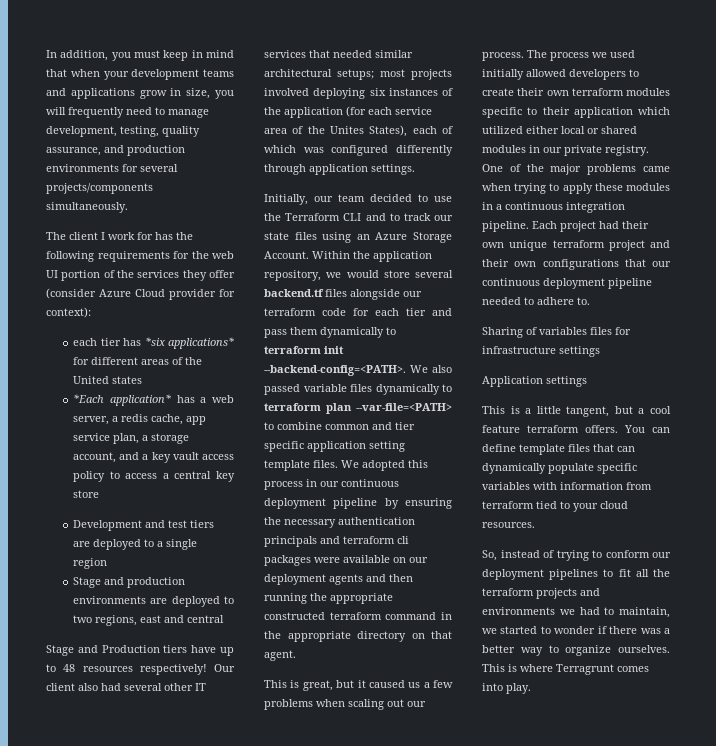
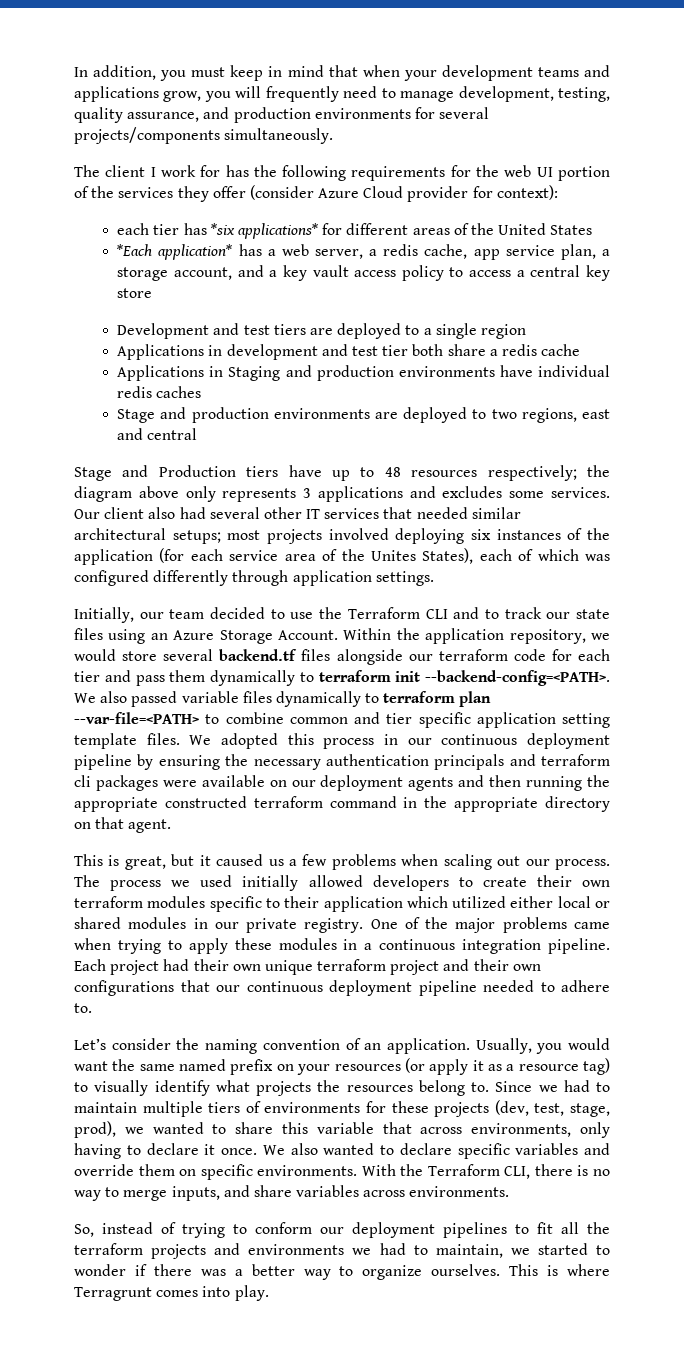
[139,88,211,99] grow in size, -> [163,91,202,102] grow,
[112,376,143,384] states -> [550,225,593,235] States
(108, 563) none -> [117,344,581,360] [117,365,610,381] [117,386,202,398] // Applications in development and test tier both share a redis cache // Applications in Staging and production environments have individual redis caches
[139,664,207,675] respectively! -> [487,465,610,481] [74,486,610,502] respectively; the diagram above only represents 3 applications and excludes some services.
[482,327,631,338] [482,346,600,357] [482,376,587,387] [482,406,671,417] [482,425,670,433] [482,444,635,455] [482,463,637,474] [482,482,652,490] [482,501,628,512] [482,522,535,528] Sharing of variables files for infrastructure settings // Application settings // This is a little tangent, but a cool feature terraform offers. You can define template files that can dynamically populate specific variables with information from terraform tied to your cloud resources. -> [74,1038,610,1054] [74,1058,610,1075] [74,1080,610,1096] [74,1100,611,1117] [74,1121,610,1138] [74,1143,610,1159] [74,1164,610,1180] [74,1185,510,1201] Let’s consider the naming convention of an application. Usually, you would want the same named prefix on your resources (or apply it as a resource tag) to visually identify what projects the resources belong to. Since we had to maintain multiple tiers of environments for these projects (dev, test, stage, prod), we wanted to share this variable that across environments, only having to declare it once. We also wanted to declare specific variables and override them on specific environments. With the Terraform CLI, there is no way to merge inputs, and share variables across environments.

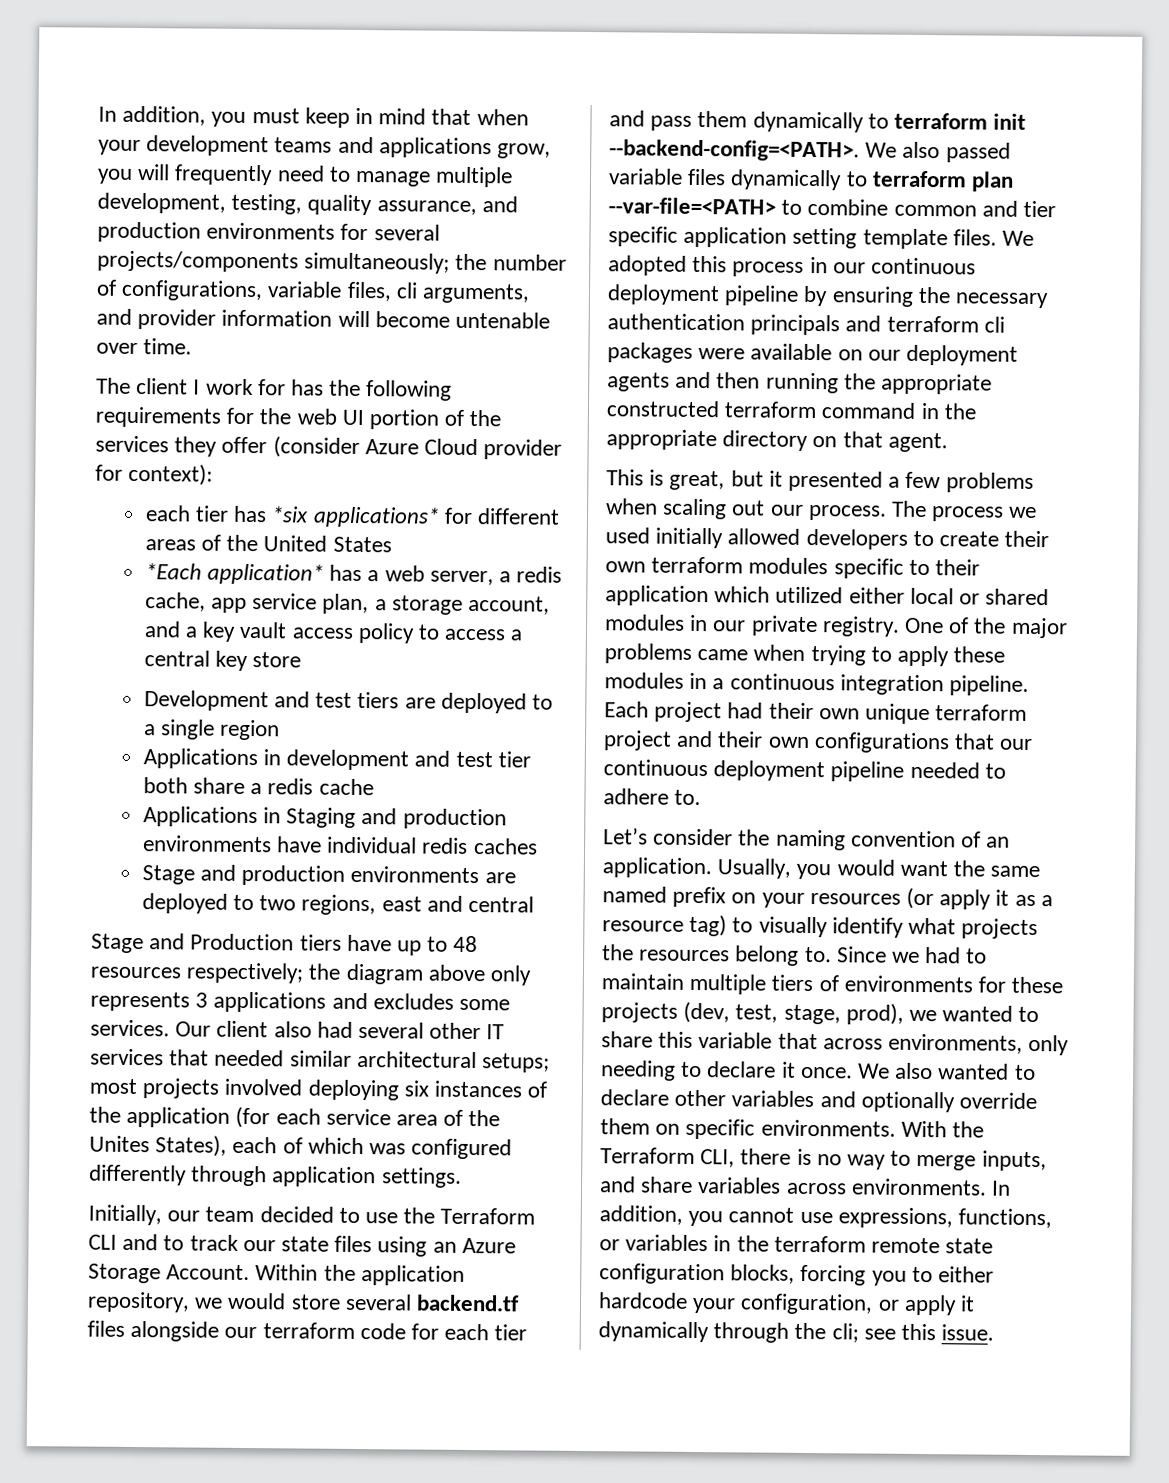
(455, 96) none -> [435,166,514,188] multiple
[224,128,334,144] simultaneously. -> [304,252,567,274] [96,279,531,304] [96,308,551,330] [96,338,193,355] simultaneously; the number of configurations, variable files, cli arguments, and provider information will become untenable over time.
[216,854,284,866] caused us -> [788,470,884,492] presented
[74,1143,121,1159] having -> [600,1060,676,1081] needing
[457,1143,510,1159] specific -> [674,1089,727,1107] other
(610, 1149) none -> [860,1091,955,1113] optionally
[74,1222,610,1238] [74,1243,611,1259] [74,1264,610,1280] [74,1285,269,1301] // So, instead of trying to conform our deployment pipelines to fit all the terraform projects and environments we had to maintain, we started to wonder if there was a better way to organize ourselves. This is where Terragrunt comes into play. -> [991,1180,1012,1196] [599,1205,1053,1229] [599,1234,994,1254] [599,1263,995,1286] [598,1292,976,1316] [598,1321,995,1343] In addition, you cannot use expressions, functions, or variables in the terraform remote state configuration blocks, forcing you to either hardcode your configuration, or apply it dynamically through the cli; see this issue.

